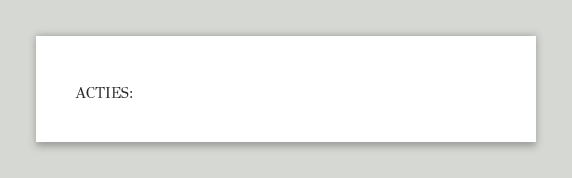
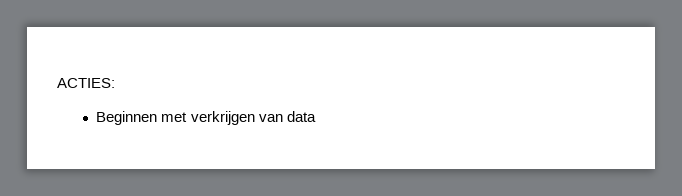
(133, 92) none -> [96,111,316,125] // Beginnen met verkrijgen van data

